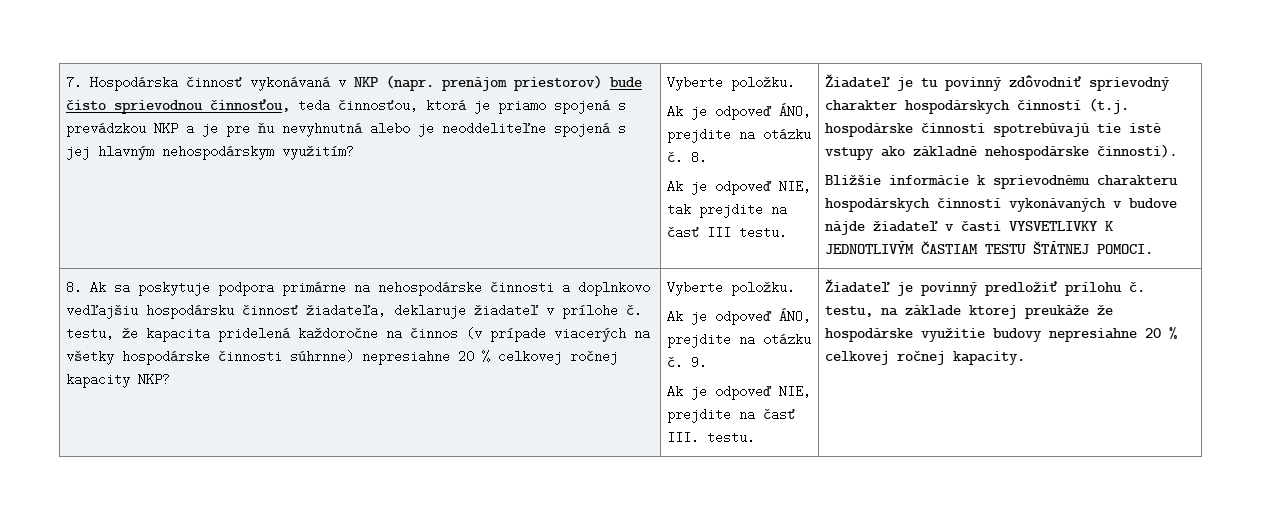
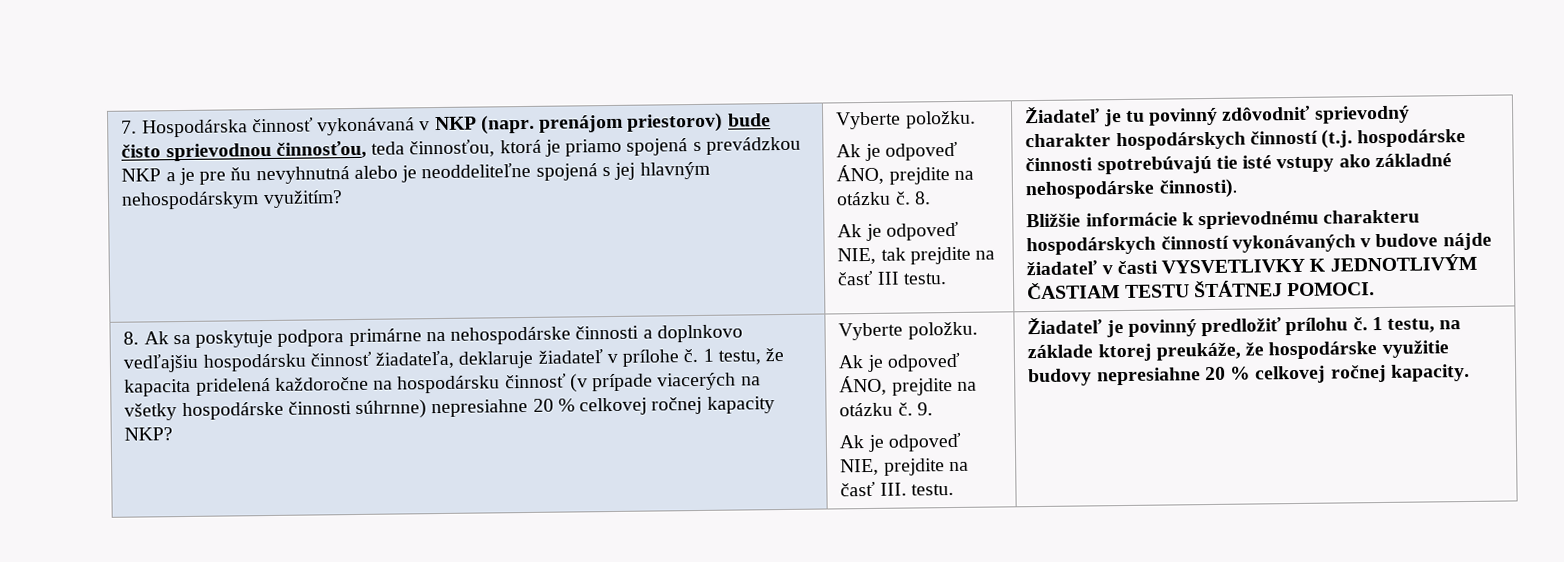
(643, 310) none -> [702,348,714,362] 1
[410,328,459,338] činnos -> [397,373,566,394] hospodársku činnosť
(1146, 287) none -> [1371,316,1383,331] 1
[1025,305,1090,319] preukáže -> [1155,342,1241,361] preukáže,

